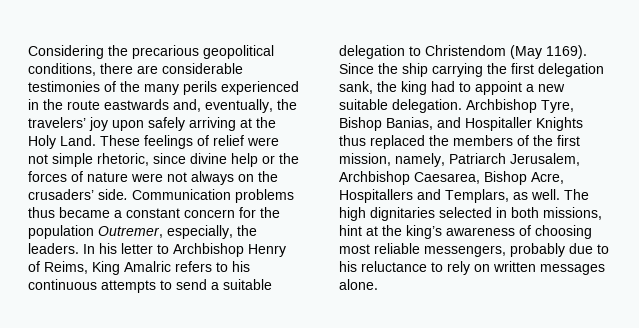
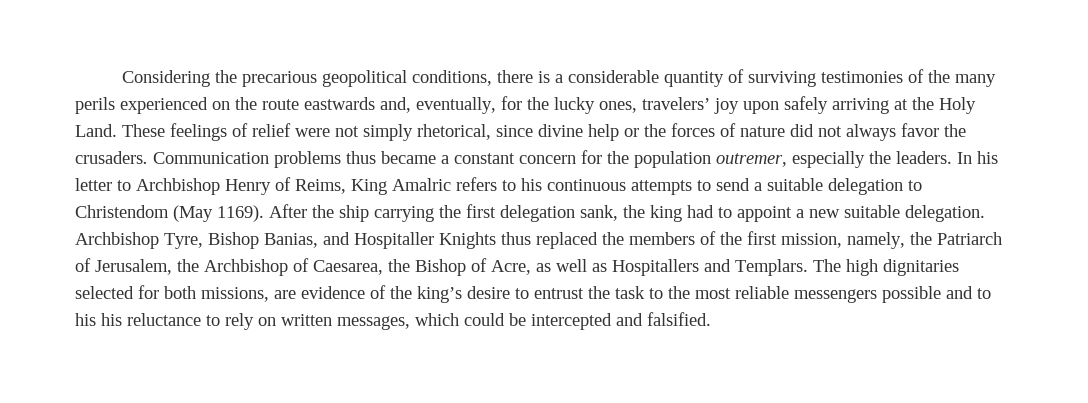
[137,63,243,74] are considerable -> [537,69,816,87] is a considerable quantity of surviving
[28,99,39,110] in -> [212,101,230,110] on
[277,99,297,110] the -> [501,96,637,114] for the lucky ones,
[52,153,149,167] simple rhetoric, -> [363,124,491,141] simply rhetorical,
[131,173,163,182] were -> [790,124,814,137] did
[238,171,278,182] [28,189,128,200] on the crusaders’ side. -> [901,123,966,137] [75,151,148,164] favor the crusaders.
[98,225,233,239] Outremer, especially, -> [716,151,865,168] outremer, especially
[339,63,374,74] Since -> [269,204,307,218] After
[449,153,580,166] [339,171,564,185] [339,189,560,203] Patriarch Jerusalem, Archbishop Caesarea, Bishop Acre, Hospitallers and Templars, as well. -> [910,232,1002,245] [75,258,808,276] the Patriarch of Jerusalem, the Archbishop of Caesarea, the Bishop of Acre, as well as Hospitallers and Templars.
[496,207,507,218] in -> [138,285,159,299] for
[339,225,592,239] [339,243,609,257] [339,261,357,272] hint at the king’s awareness of choosing most reliable messengers, probably due to his -> [274,285,991,303] [75,313,122,326] are evidence of the king’s desire to entrust the task to the most reliable messengers possible and to his his
[540,264,605,275] [339,279,378,290] messages alone. -> [337,312,711,330] messages, which could be intercepted and falsified.

